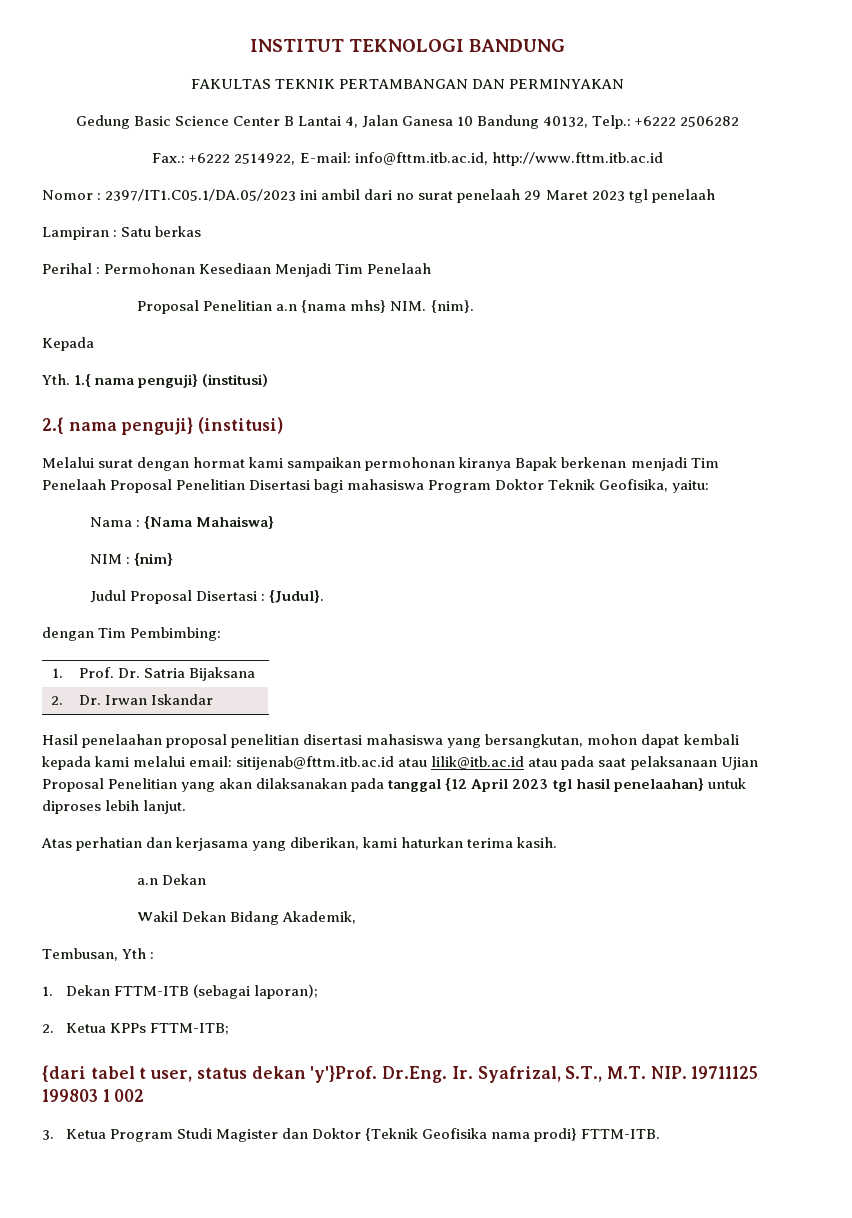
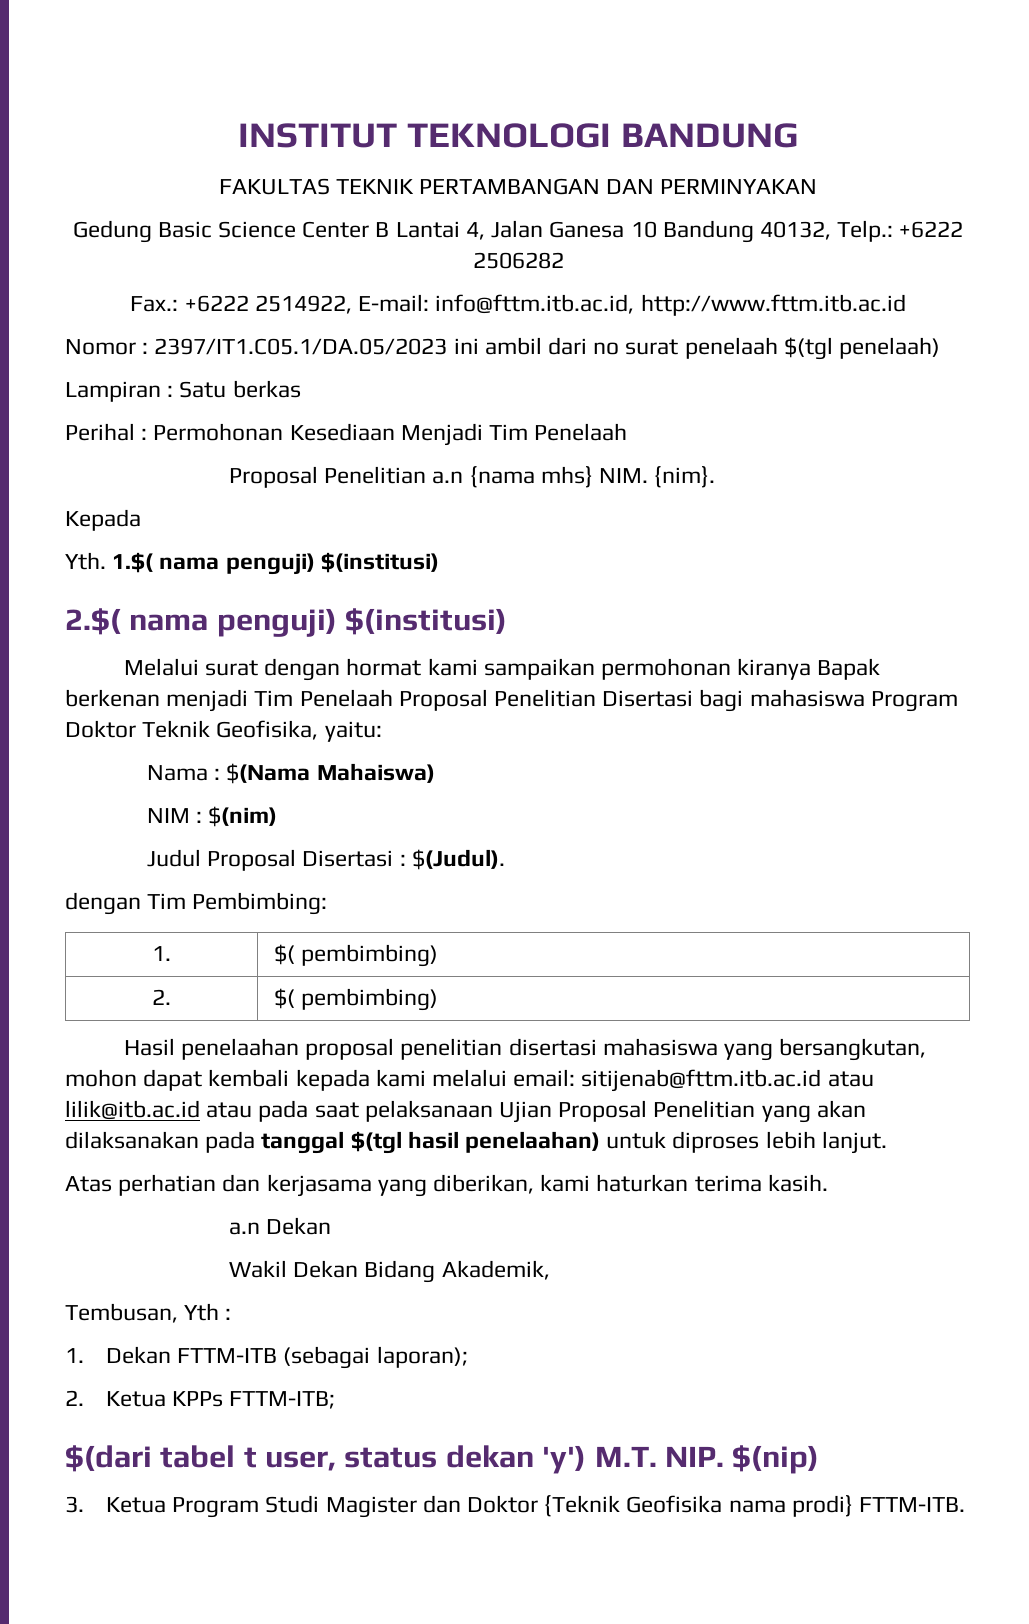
[524,189,715,203] 29 Maret 2023 tgl penelaah -> [783,337,941,360] $(tgl penelaah)
[74,374,269,388] [42,417,284,435] 1.{ nama penguji} (institusi) // 2.{ nama penguji} (institusi) -> [112,552,439,575] [65,608,508,637] 1.$( nama penguji) $(institusi) // 2.$( nama penguji) $(institusi)
[143,516,274,529] {Nama Mahaiswa} -> [226,763,435,784] $(Nama Mahaiswa)
[133,553,173,566] {nim} -> [208,806,278,827] $(nim)
[268,590,324,603] {Judul}. -> [411,849,505,870] $(Judul).
[79,667,256,681] [51,696,63,705] [79,694,214,705] Prof. Dr. Satria Bijaksana // 2. | Dr. Irwan Iskandar -> [274,944,439,967] [152,989,171,1005] [274,988,439,1011] $( pembimbing) // 2. | $( pembimbing)
[445,778,704,792] {12 April 2023 tgl hasil penelaahan} -> [350,1131,601,1154] $(tgl hasil penelaahan)
[42,1065,86,1082] {dari -> [65,1445,152,1472] $(dari
[310,1065,759,1083] [42,1089,145,1102] 'y'}Prof. Dr.Eng. Ir. Syafrizal, S.T., M.T. NIP. 19711125 199803 1 002 -> [542,1445,820,1474] 'y') M.T. NIP. $(nip)

